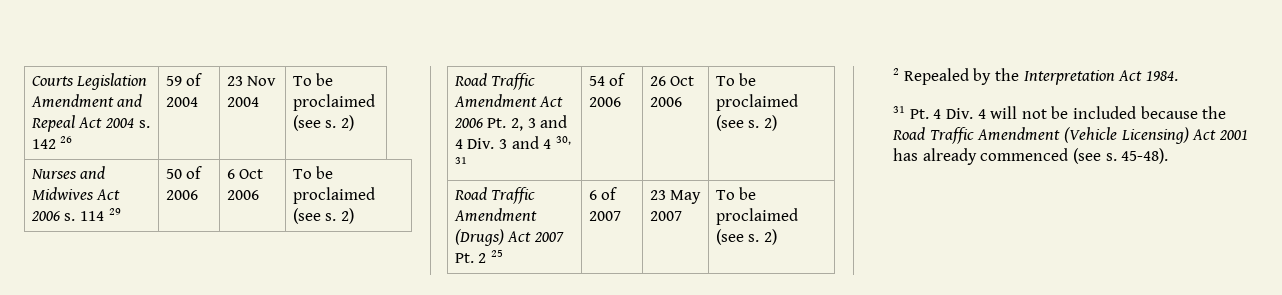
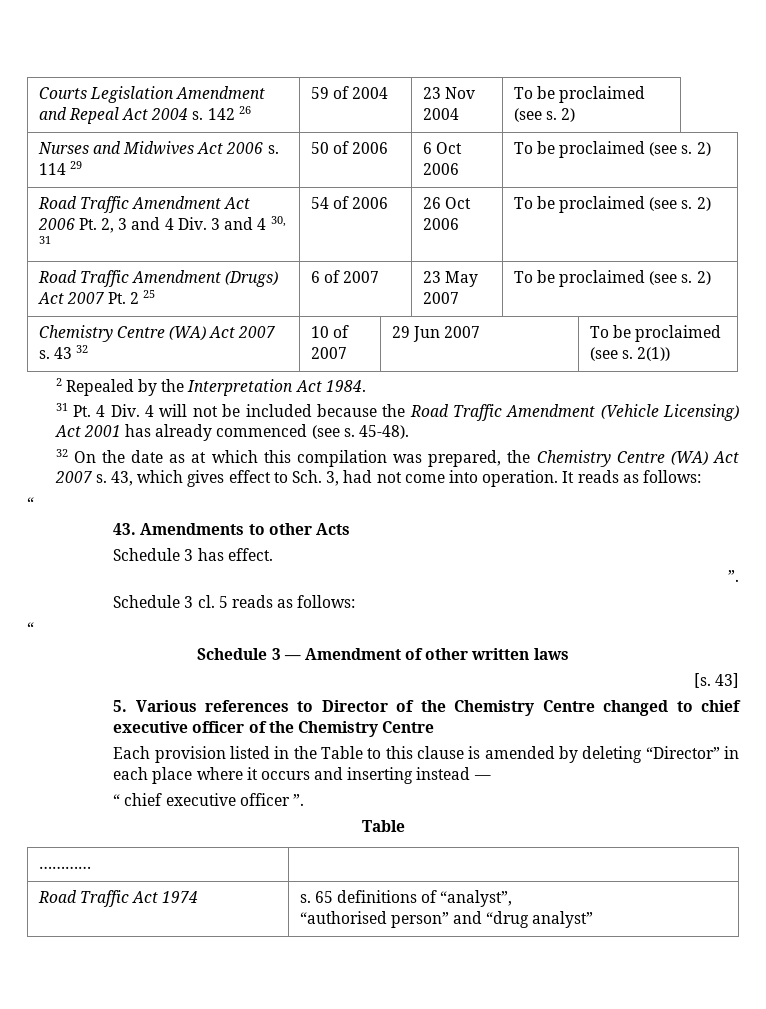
(778, 237) none -> [38,325,276,342] [38,345,89,359] [310,325,349,338] [310,347,347,359] [391,326,481,342] [589,325,722,342] [589,347,671,361] // Chemistry Centre (WA) Act 2007 s. 43 32 | 10 of 2007 | 29 Jun 2007 | To be proclaimed (see s. 2(1))
(1169, 156) none -> [55,449,739,467] [54,470,701,487] [27,497,34,509] [113,523,350,535] [113,548,273,561] [728,570,739,582] [113,595,356,608] [27,622,34,634] [197,648,569,660] [693,673,739,688] [113,700,741,716] [113,721,435,737] [113,746,739,763] [113,767,491,784] [113,793,304,806] [361,820,405,832] [38,866,91,869] [37,890,199,907] [299,890,513,907] [299,911,594,928] // 32 On the date as at which this compilation was prepared, the Chemistry Centre (WA) Act 2007 s. 43, which gives effect to Sch. 3, had not come into operation. It reads as follows: // “ // 43. Amendments to other Acts // Schedule 3 has effect. // ”. // Schedule 3 cl. 5 reads as follows: // “ // Schedule 3 — Amendment of other written laws // [s. 43] // 5. Various references to Director of the Chemistry Centre changed to chief executive officer of the Chemistry Centre // Each provision listed in the Table to this clause is amended by deleting “Director” in each place where it occurs and inserting instead — // “ chief executive officer ”. // Table // ………… | // Road Traffic Act 1974 | s. 65 definitions of “analyst”, // “authorised person” and “drug analyst”

